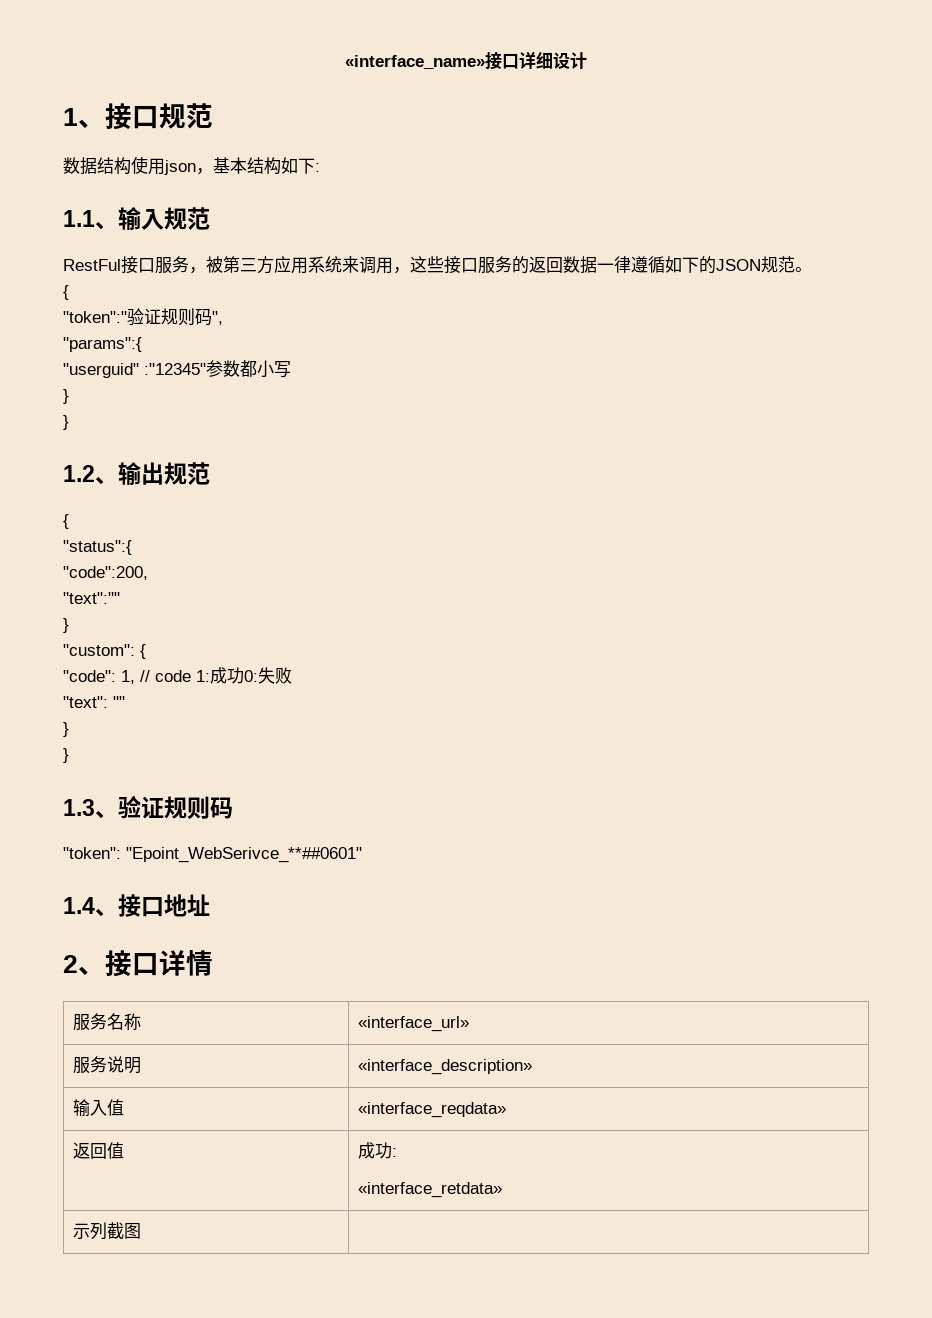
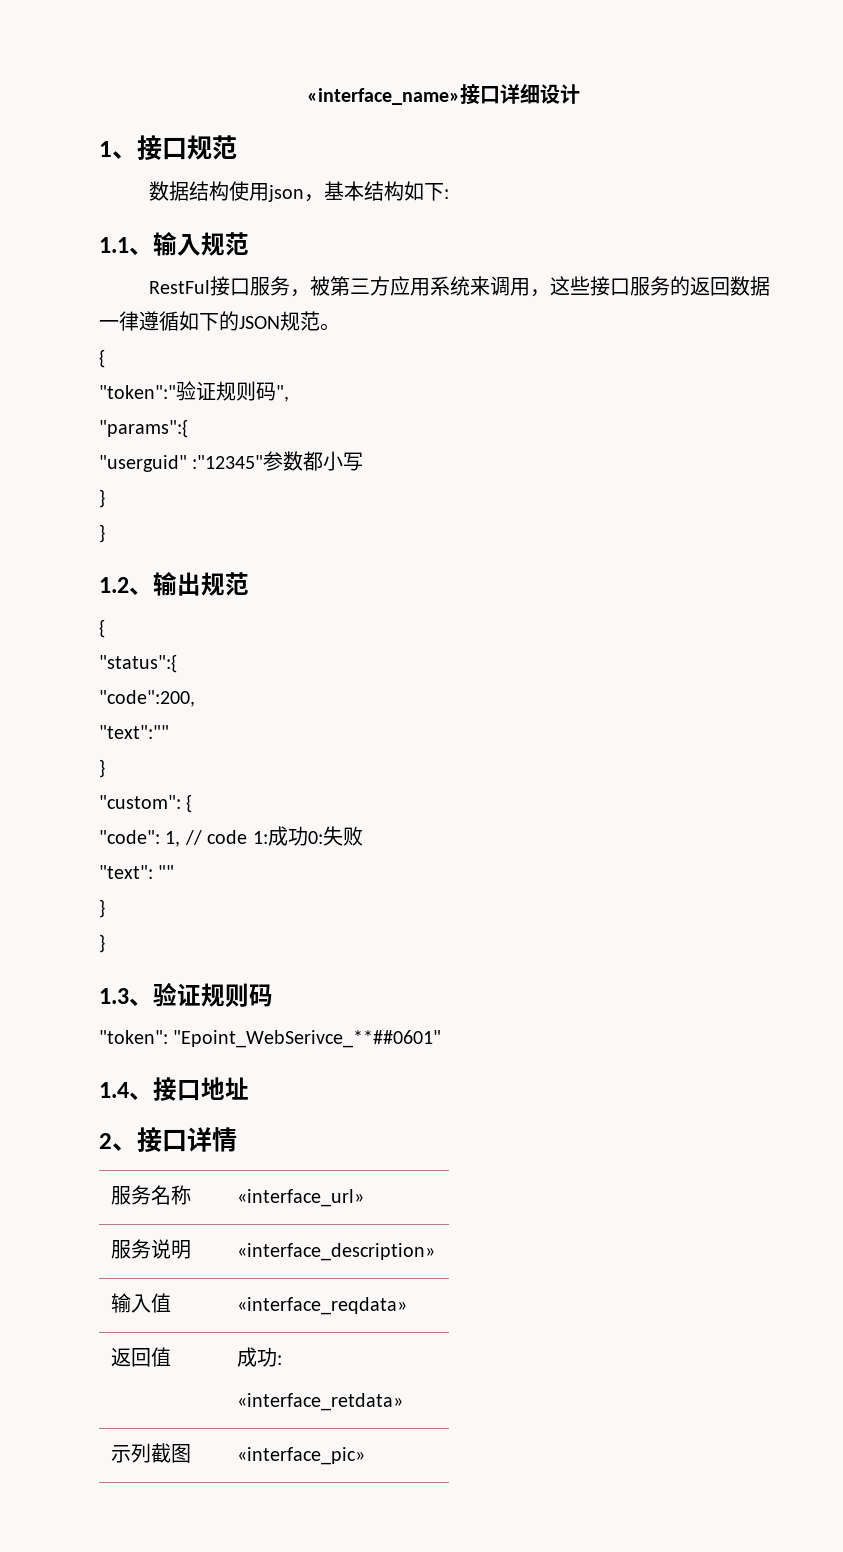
(142, 1231) none -> [237,1447,366,1465] «interface_pic»

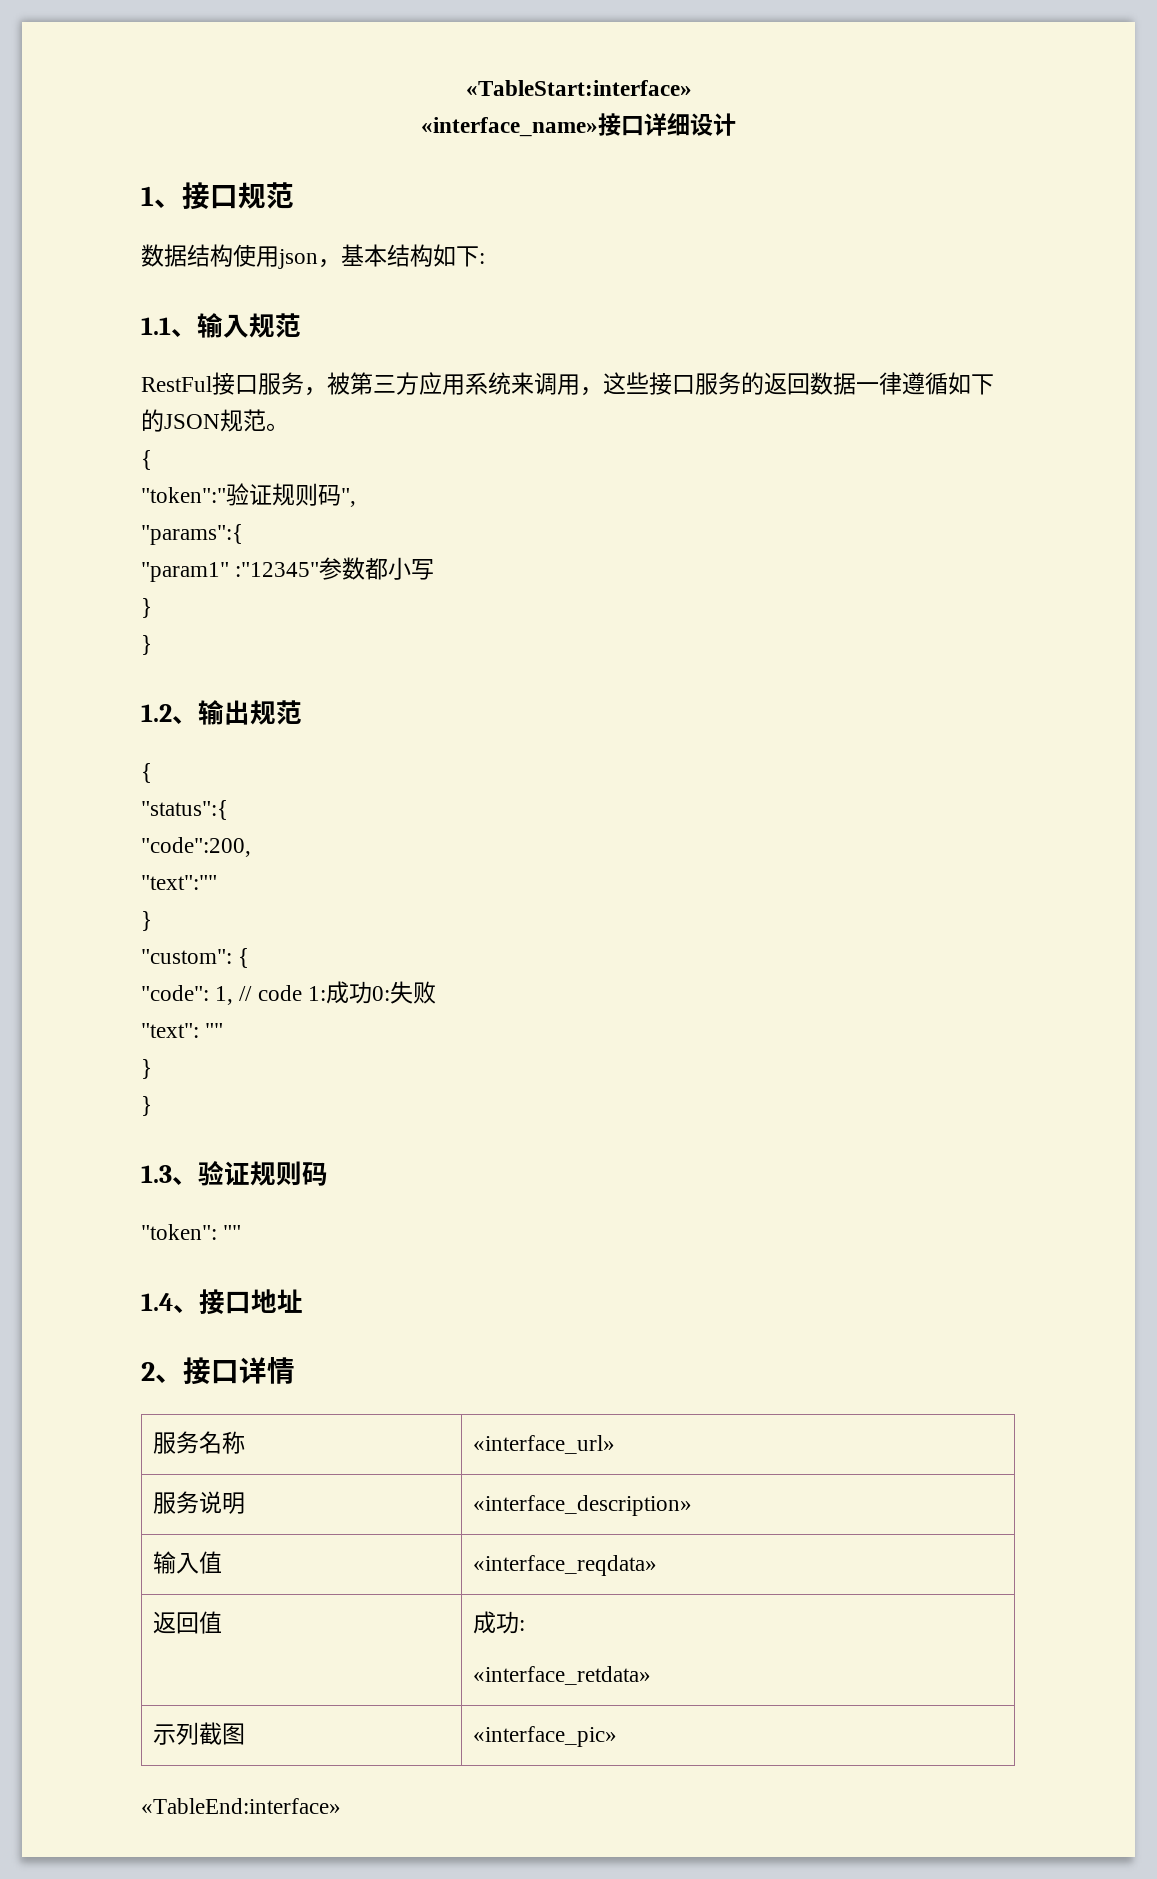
(307, 96) none -> [465,80,692,96] «TableStart:interface» //
[99,455,187,472] "userguid" -> [141,562,229,582] "param1"
[173,1030,442,1048] "Epoint_WebSerivce_**##0601" -> [223,1225,242,1240] ""
(366, 1456) none -> [141,1798,341,1814] // «TableEnd:interface»

